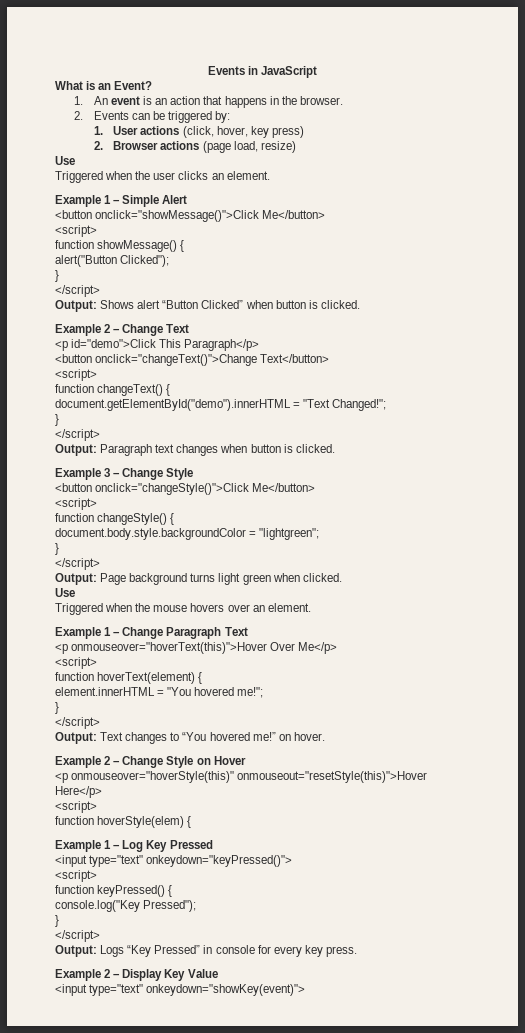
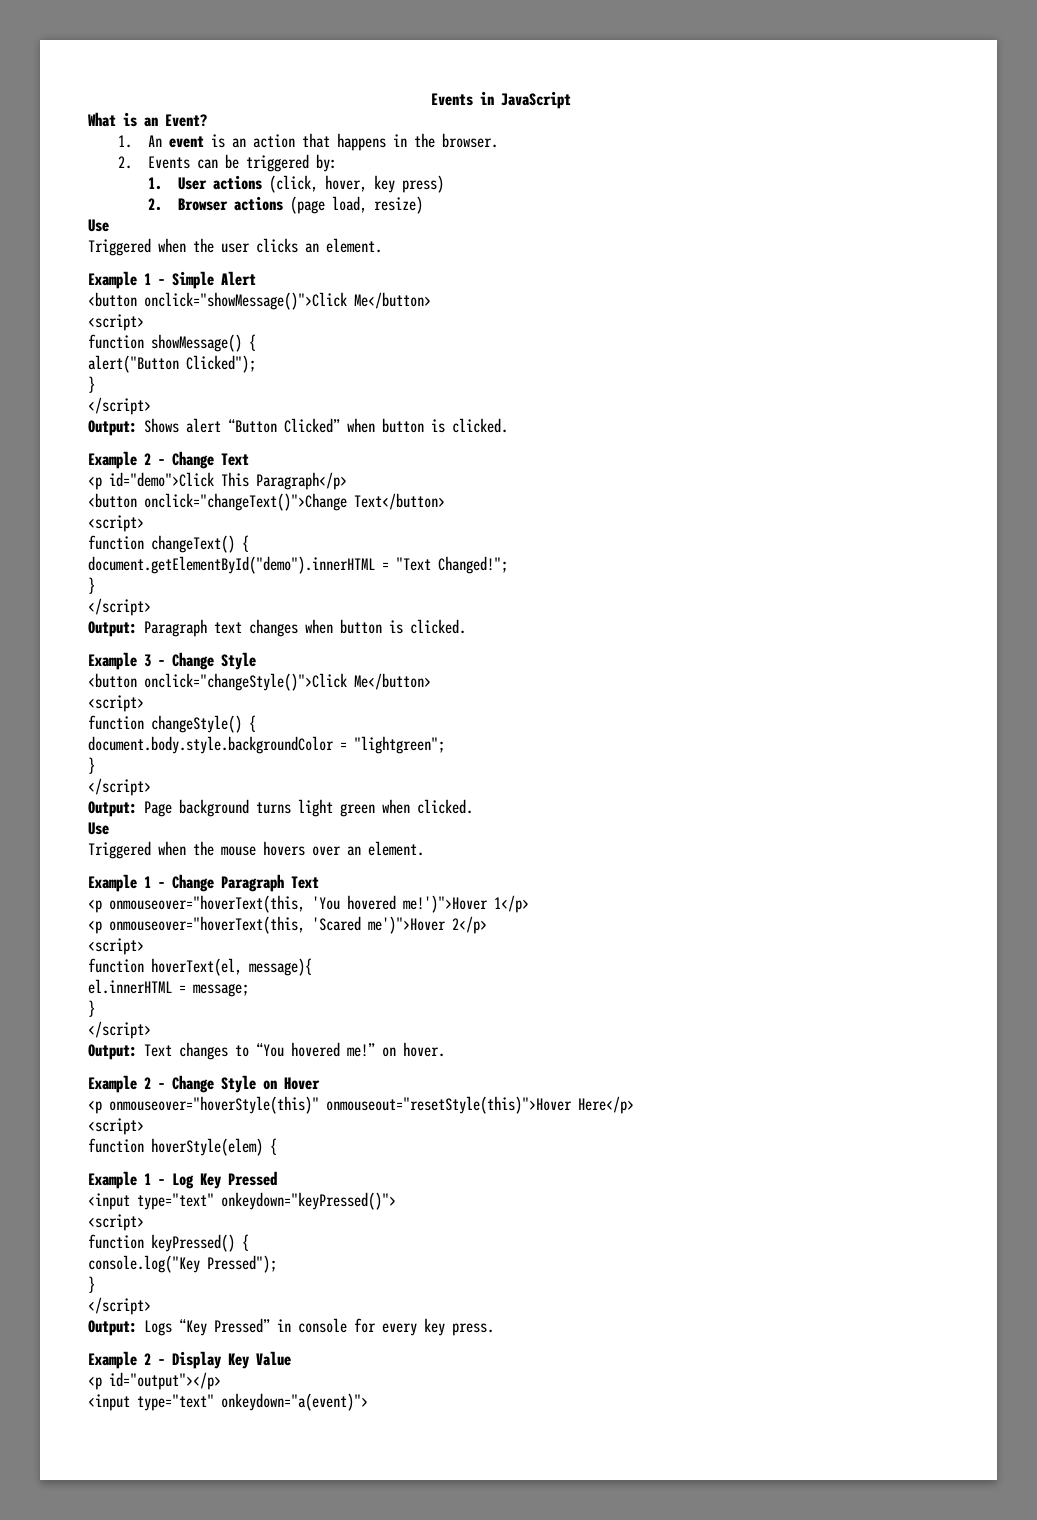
[71,642,338,654] [55,657,97,669] [55,672,203,684] [55,687,264,698] onmouseover="hoverText(this)">Hover Over Me</p> // <script> // function hoverText(element) { // element.innerHTML = "You hovered me!"; -> [109,895,529,913] [88,916,487,934] [88,938,144,955] [88,958,312,976] [88,979,249,997] onmouseover="hoverText(this, 'You hovered me!')">Hover 1</p> // <p onmouseover="hoverText(this, 'Scared me')">Hover 2</p> // <script> // function hoverText(el, message){ // el.innerHTML = message;
[55,984,306,996] // <input type="text" onkeydown="showKey(event)"> -> [88,1372,221,1390] [88,1393,368,1411] // <p id="output"></p> // <input type="text" onkeydown="a(event)">

